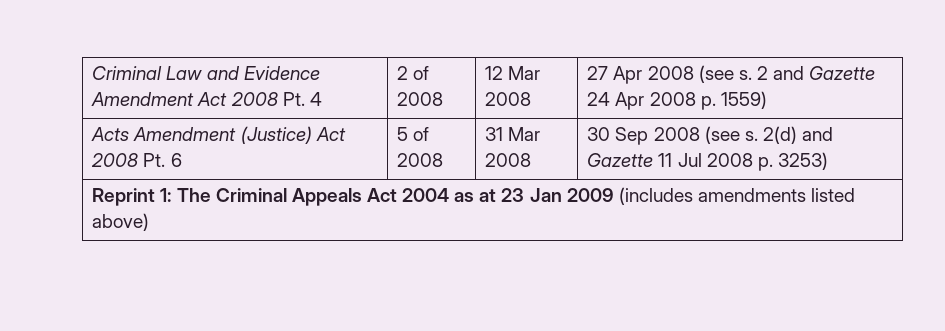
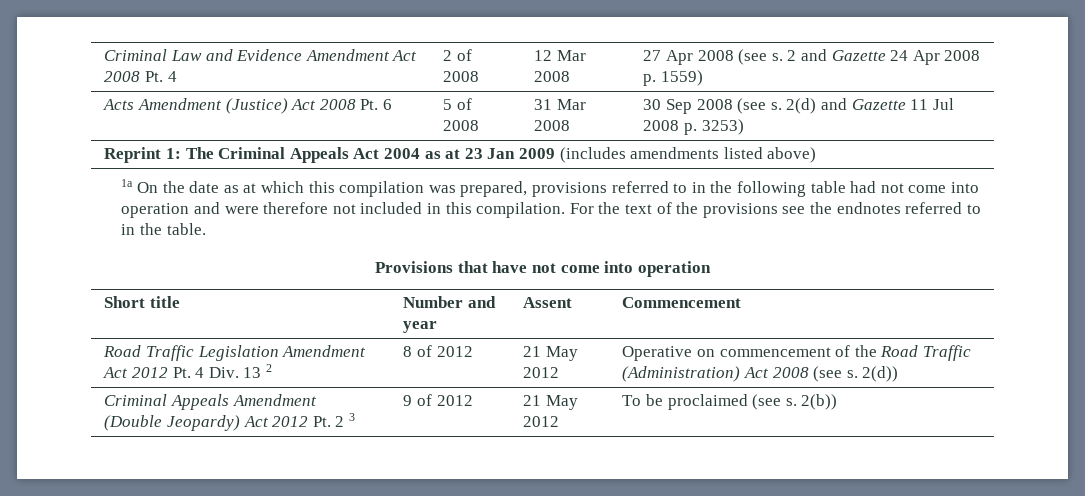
(150, 222) none -> [121,179,979,197] [121,202,981,218] [121,223,206,235] [375,261,711,277] [104,296,181,308] [403,296,497,308] [403,321,438,333] [523,297,573,308] [622,297,742,308] [103,345,367,361] [103,364,272,378] [403,345,473,357] [523,346,579,361] [523,367,560,378] [622,345,971,361] [622,366,899,382] [104,394,317,410] [104,413,355,431] [403,394,473,406] [523,395,579,410] [523,416,560,427] [622,394,838,410] // 1a On the date as at which this compilation was prepared, provisions referred to in the following table had not come into operation and were therefore not included in this compilation. For the text of the provisions see the endnotes referred to in the table. // Provisions that have not come into operation // Short title | Number and year | Assent | Commencement // Road Traffic Legislation Amendment Act 2012 Pt. 4 Div. 13 2 | 8 of 2012 | 21 May 2012 | Operative on commencement of the Road Traffic (Administration) Act 2008 (see s. 2(d)) // Criminal Appeals Amendment (Double Jeopardy) Act 2012 Pt. 2 3 | 9 of 2012 | 21 May 2012 | To be proclaimed (see s. 2(b))

